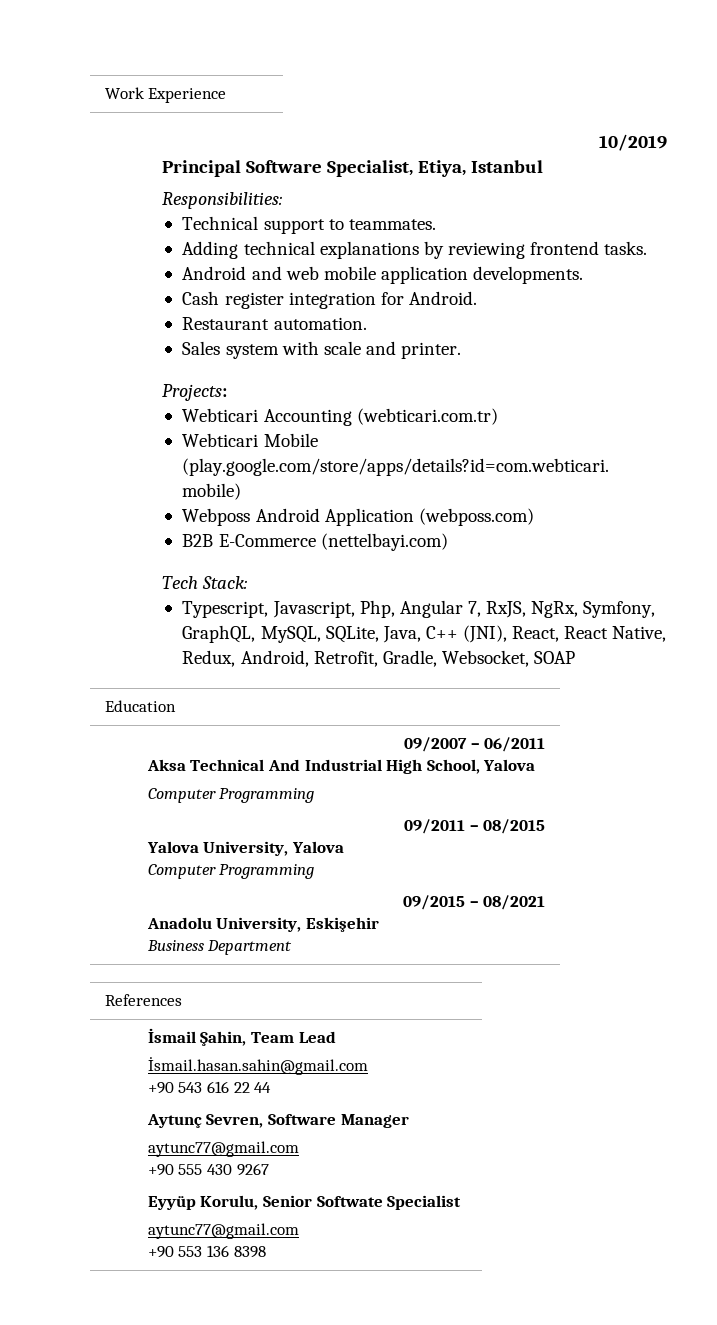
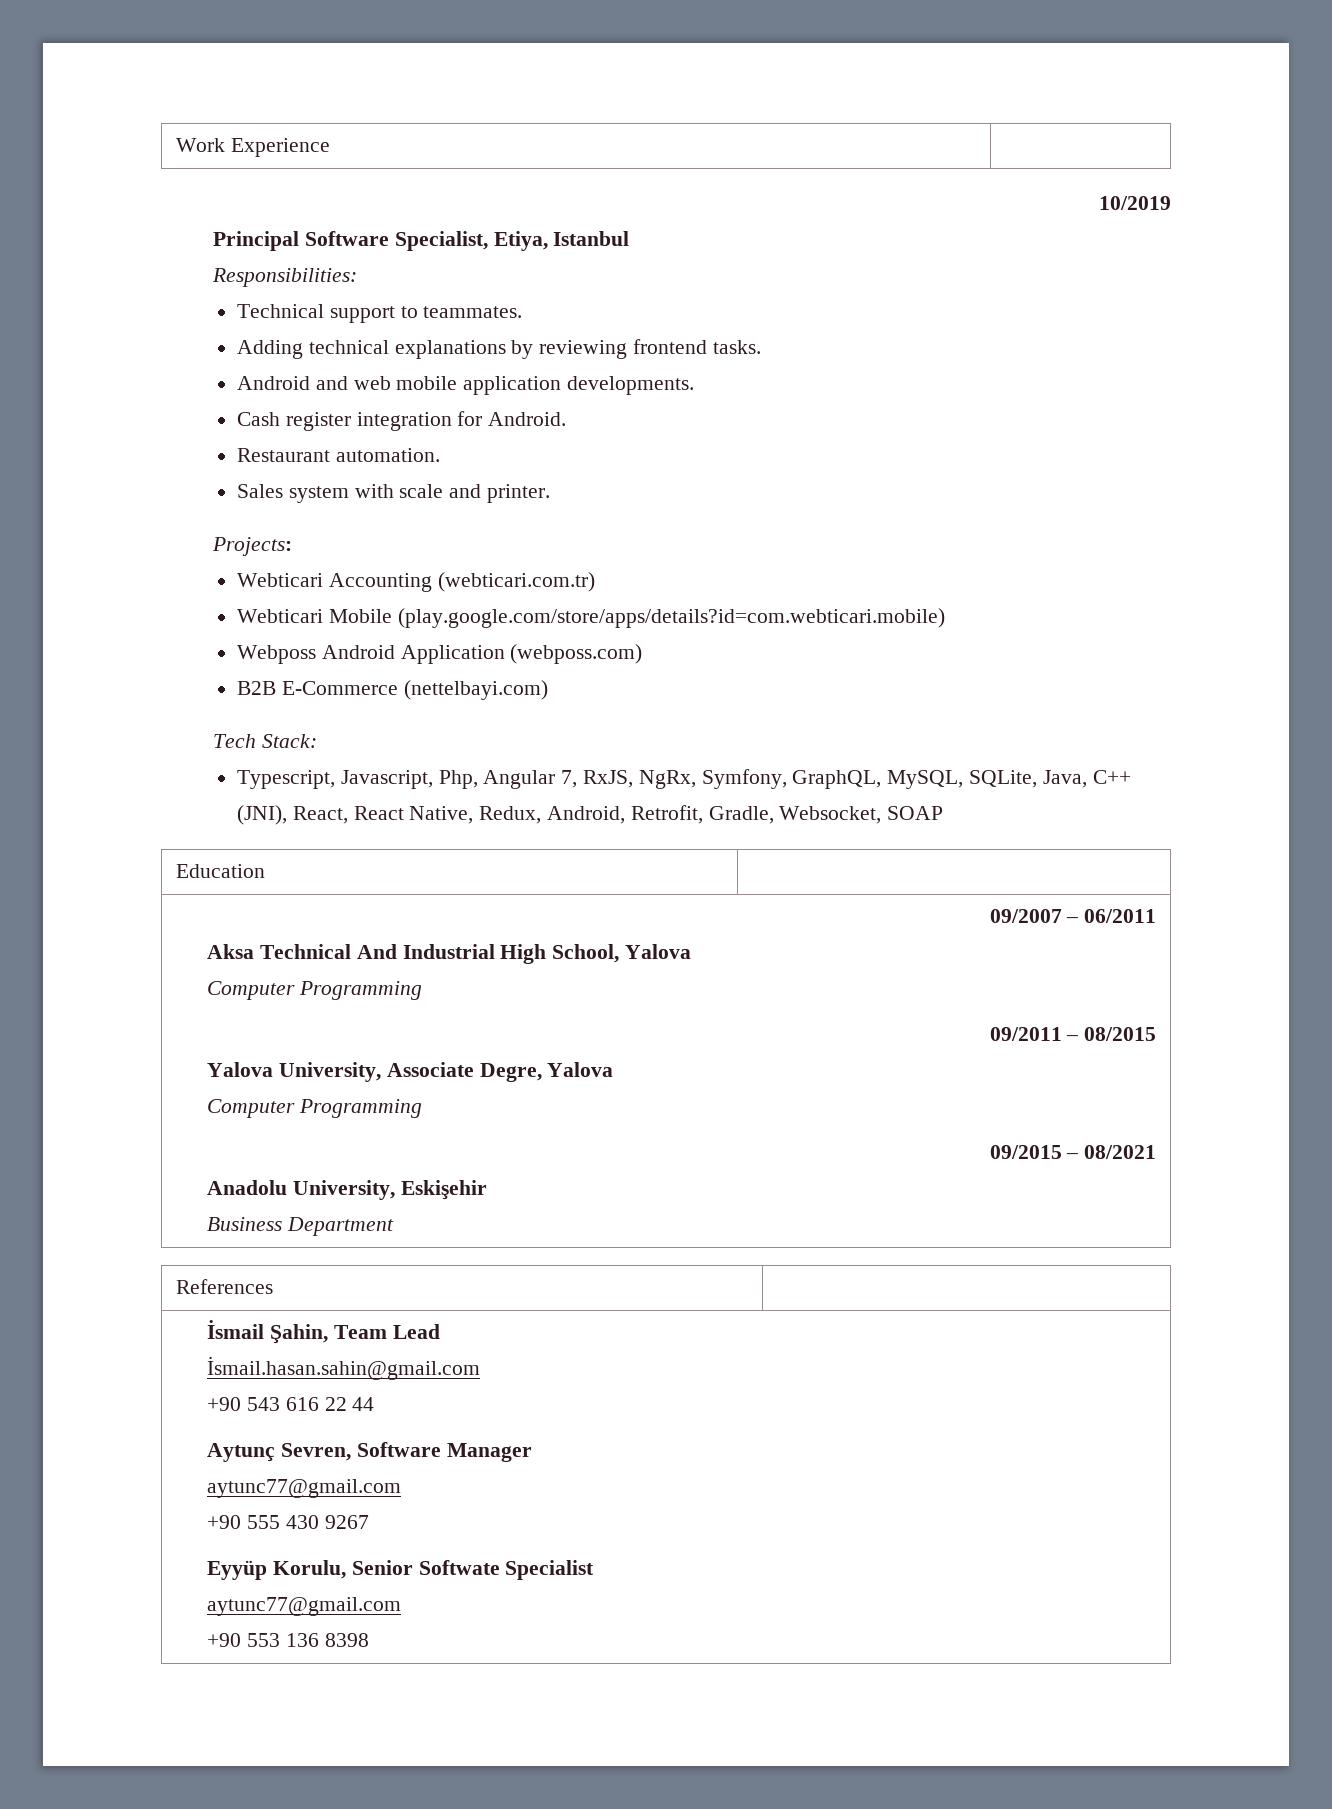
(289, 848) none -> [386,1062,542,1082] Associate Degre,

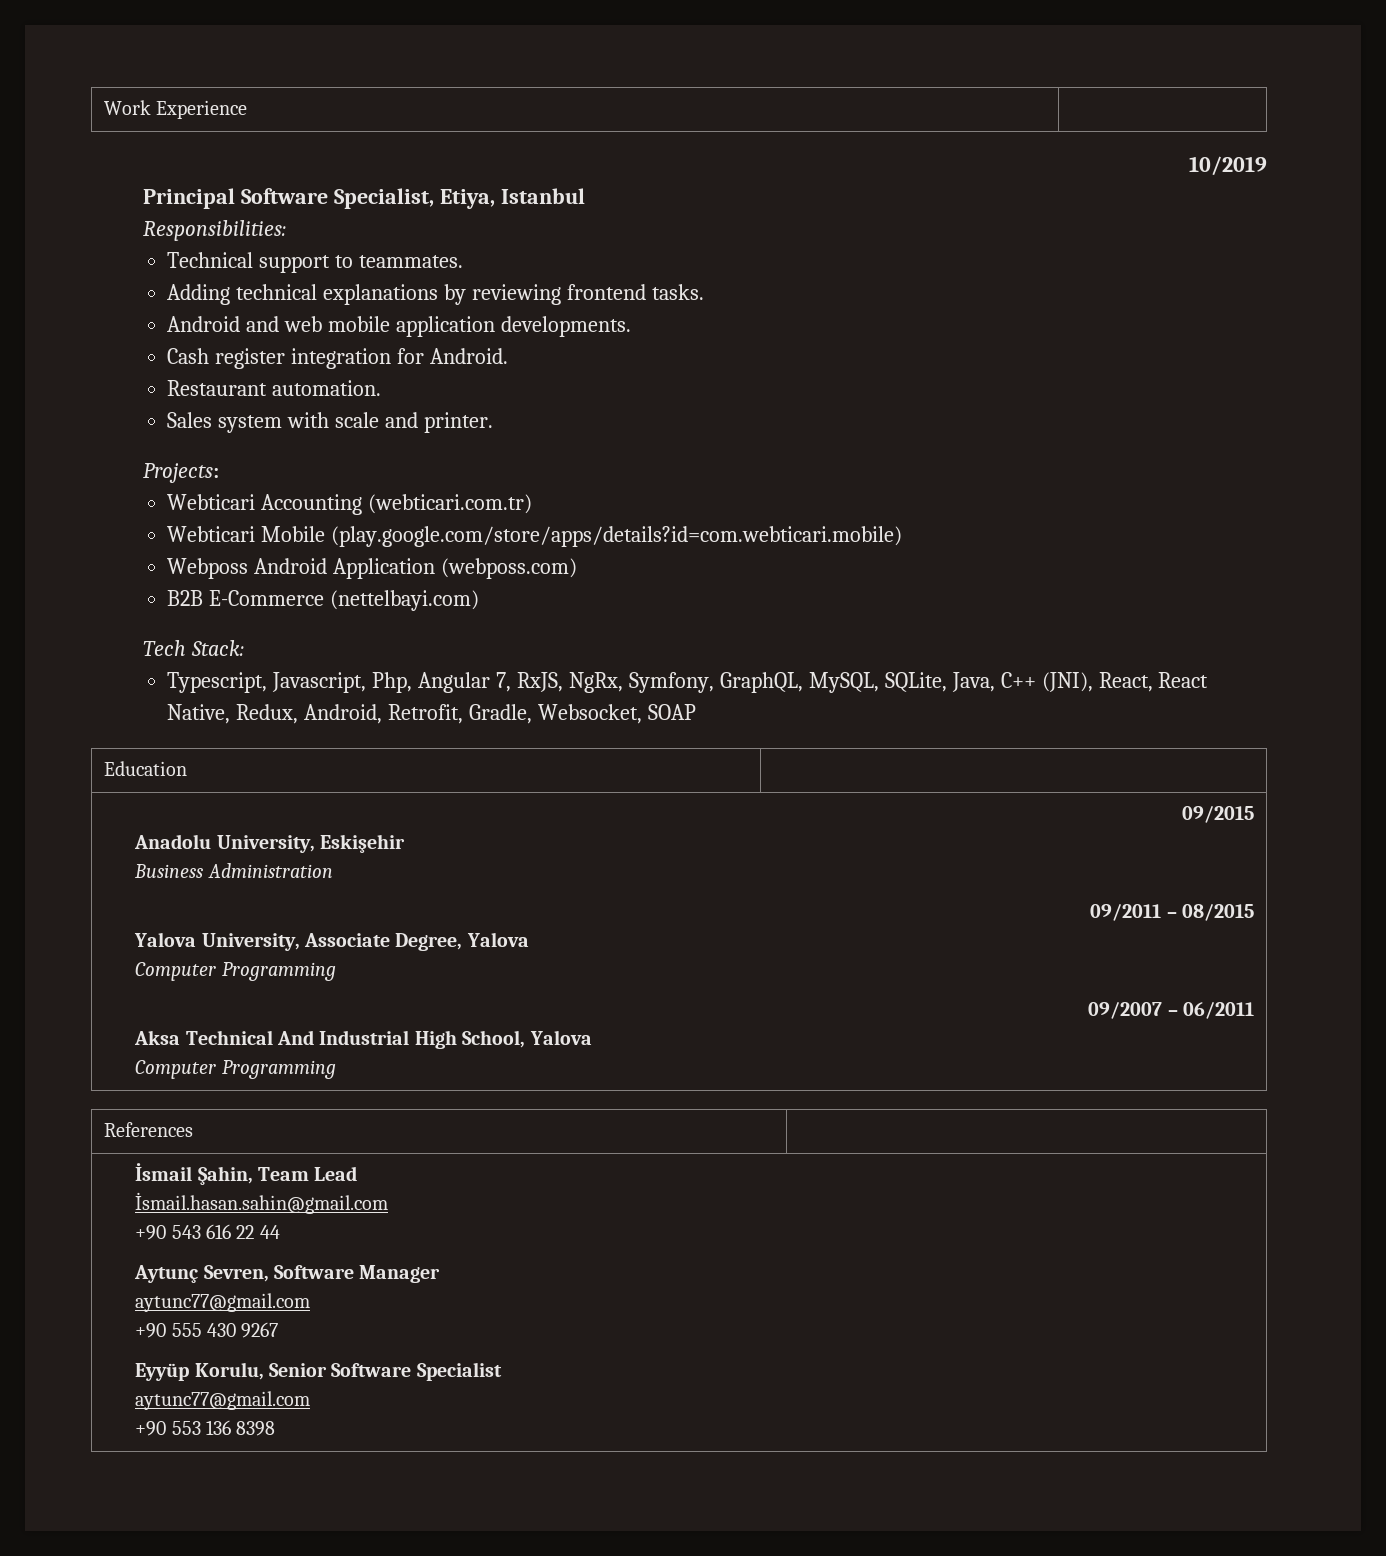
(265, 871) none -> [1182,806,1255,823] [134,834,406,853] [134,863,333,878] [1090,904,1255,921] [134,932,529,951] [135,962,336,981] 09/2015 // Anadolu University, Eskişehir // Business Administration // 09/2011 – 08/2015 // Yalova University, Associate Degree, Yalova // Computer Programming //
[989,1027,1157,1041] [207,1062,614,1082] [207,1099,422,1118] [989,1145,1157,1159] [207,1180,487,1200] [207,1217,394,1236] // 09/2011 – 08/2015 // Yalova University, Associate Degre, Yalova // Computer Programming // 09/2015 – 08/2021 // Anadolu University, Eskişehir // Business Department -> (336, 1069) none
[418,1560,500,1575] Softwate -> [331,1363,412,1377] Software

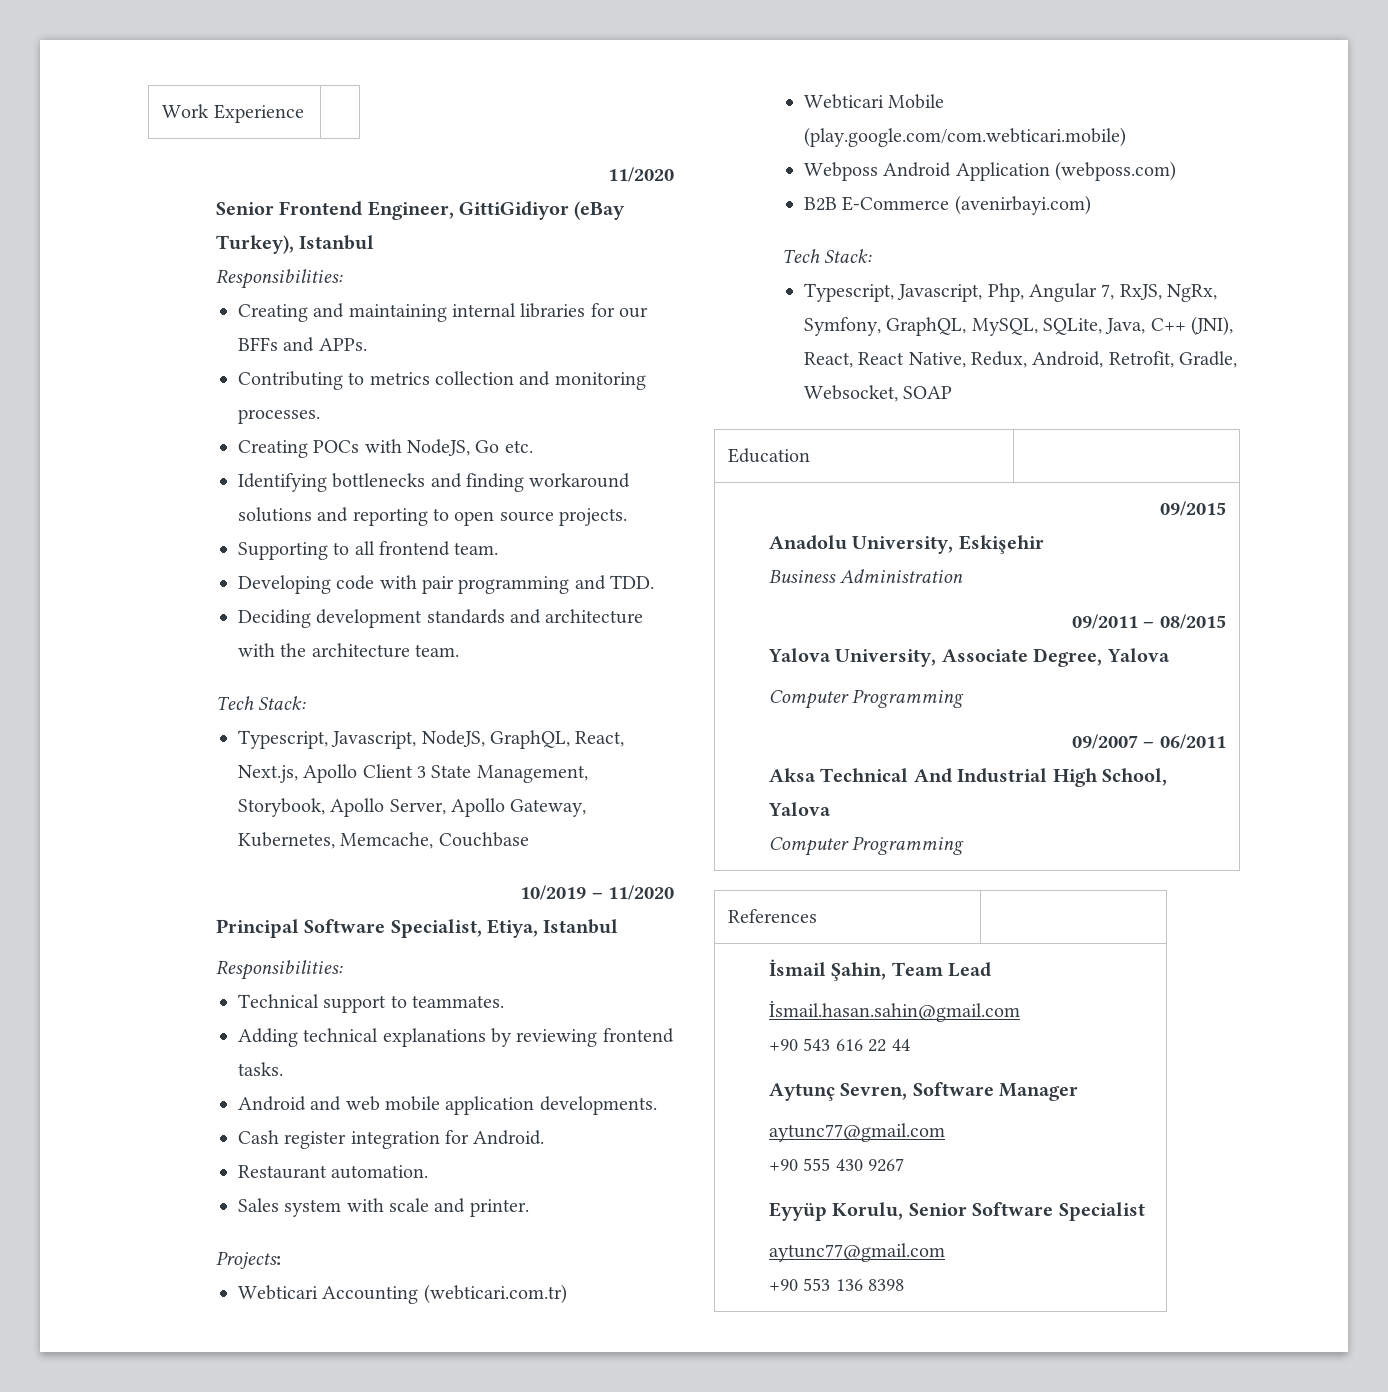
(248, 109) none -> [608,167,674,182] [215,201,626,220] [215,235,375,254] [215,269,343,289] [237,303,649,322] [237,337,367,352] [237,371,646,390] [237,409,320,424] [237,439,533,458] [237,473,631,492] [237,507,628,526] [237,541,499,560] [237,575,655,594] [237,609,644,628] [237,643,459,658] [215,696,307,710] [237,730,625,749] [237,764,588,783] [237,798,587,817] [237,832,529,849] // 11/2020 // Senior Frontend Engineer, GittiGidiyor (eBay Turkey), Istanbul // Responsibilities: // Creating and maintaining internal libraries for our BFFs and APPs. // Contributing to metrics collection and monitoring processes. // Creating POCs with NodeJS, Go etc. // Identifying bottlenecks and finding workaround solutions and reporting to open source projects. // Supporting to all frontend team. // Developing code with pair programming and TDD. // Deciding development standards and architecture with the architecture team. // Tech Stack: // Typescript, Javascript, NodeJS, GraphQL, React, Next.js, Apollo Client 3 State Management, Storybook, Apollo Server, Apollo Gateway, Kubernetes, Memcache, Couchbase
(1267, 166) none -> [591,885,674,900] – 11/2020
[331,526,903,547] (play.google.com/store/apps/details?id=com.webticari.mobile) -> [803,127,1126,147] (play.google.com/com.webticari.mobile)
[330,590,480,611] (nettelbayi.com) -> [954,195,1091,215] (avenirbayi.com)

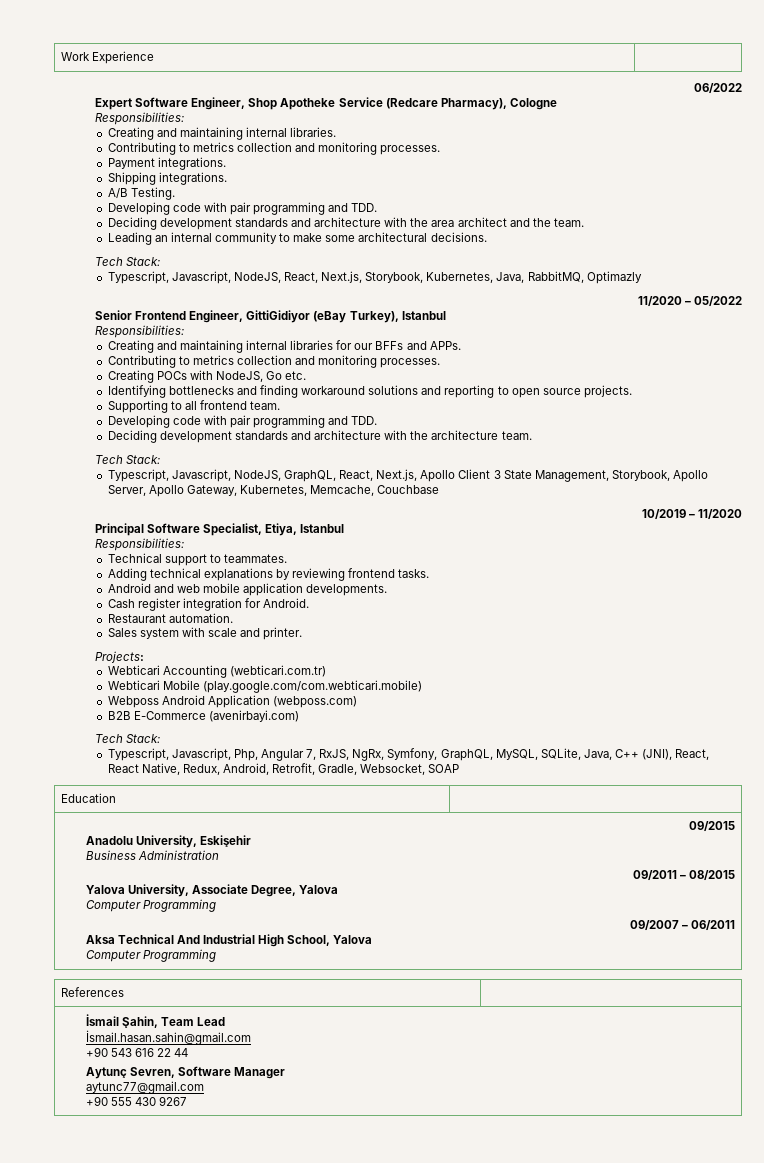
[608,167,674,182] // 11/2020 -> [694,83,742,94] [95,97,557,110] [95,112,185,125] [107,127,337,140] [107,142,441,155] [107,157,226,170] [107,172,227,185] [107,187,175,200] [107,202,378,215] [107,217,584,230] [107,232,487,245] [95,257,161,266] [107,271,642,284] [637,296,742,307] // 06/2022 // Expert Software Engineer, Shop Apotheke Service (Redcare Pharmacy), Cologne // Responsibilities: // Creating and maintaining internal libraries. // Contributing to metrics collection and monitoring processes. // Payment integrations. // Shipping integrations. // A/B Testing. // Developing code with pair programming and TDD. // Deciding development standards and architecture with the area architect and the team. // Leading an internal community to make some architectural decisions. // Tech Stack: // Typescript, Javascript, NodeJS, React, Next.js, Storybook, Kubernetes, Java, RabbitMQ, Optimazly // 11/2020 – 05/2022
[768,1202,1145,1221] [768,1243,945,1262] [768,1278,905,1291] // Eyyüp Korulu, Senior Software Specialist // aytunc77@gmail.com // +90 553 136 8398 -> (188, 1101) none

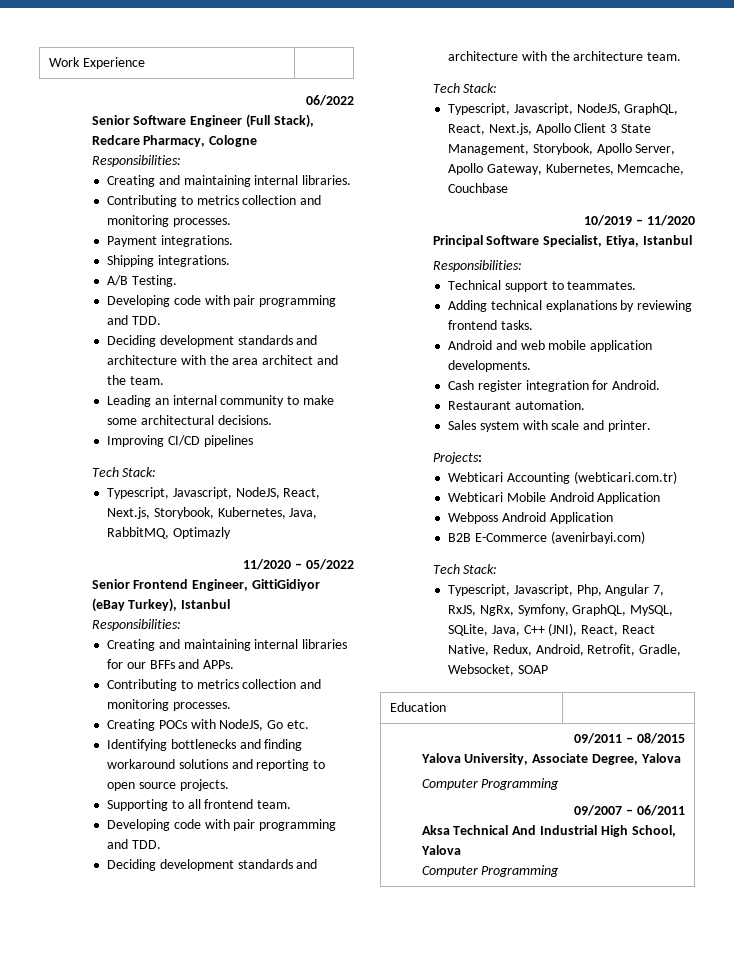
[95,97,507,110] Expert Software Engineer, Shop Apotheke Service (Redcare Pharmacy), -> [91,114,314,128] [91,135,206,147] Senior Software Engineer (Full Stack), Redcare Pharmacy,
(487, 237) none -> [106,435,253,447] // Improving CI/CD pipelines
[202,680,422,693] (play.google.com/com.webticari.mobile) -> [549,492,661,504] Android Application
[273,696,358,708] (webposs.com) -> (613, 518) none
[688,821,735,832] [85,835,251,848] [85,850,219,860] 09/2015 // Anadolu University, Eskişehir // Business Administration // -> (447, 707) none
[61,987,125,997] [85,1014,226,1028] [85,1030,251,1045] [85,1047,189,1057] [85,1066,286,1079] [85,1081,204,1094] [85,1096,188,1106] // References | // İsmail Şahin, Team Lead // İsmail.hasan.sahin@gmail.com // +90 543 616 22 44 // Aytunç Sevren, Software Manager // aytunc77@gmail.com // +90 555 430 9267 -> (560, 871) none

